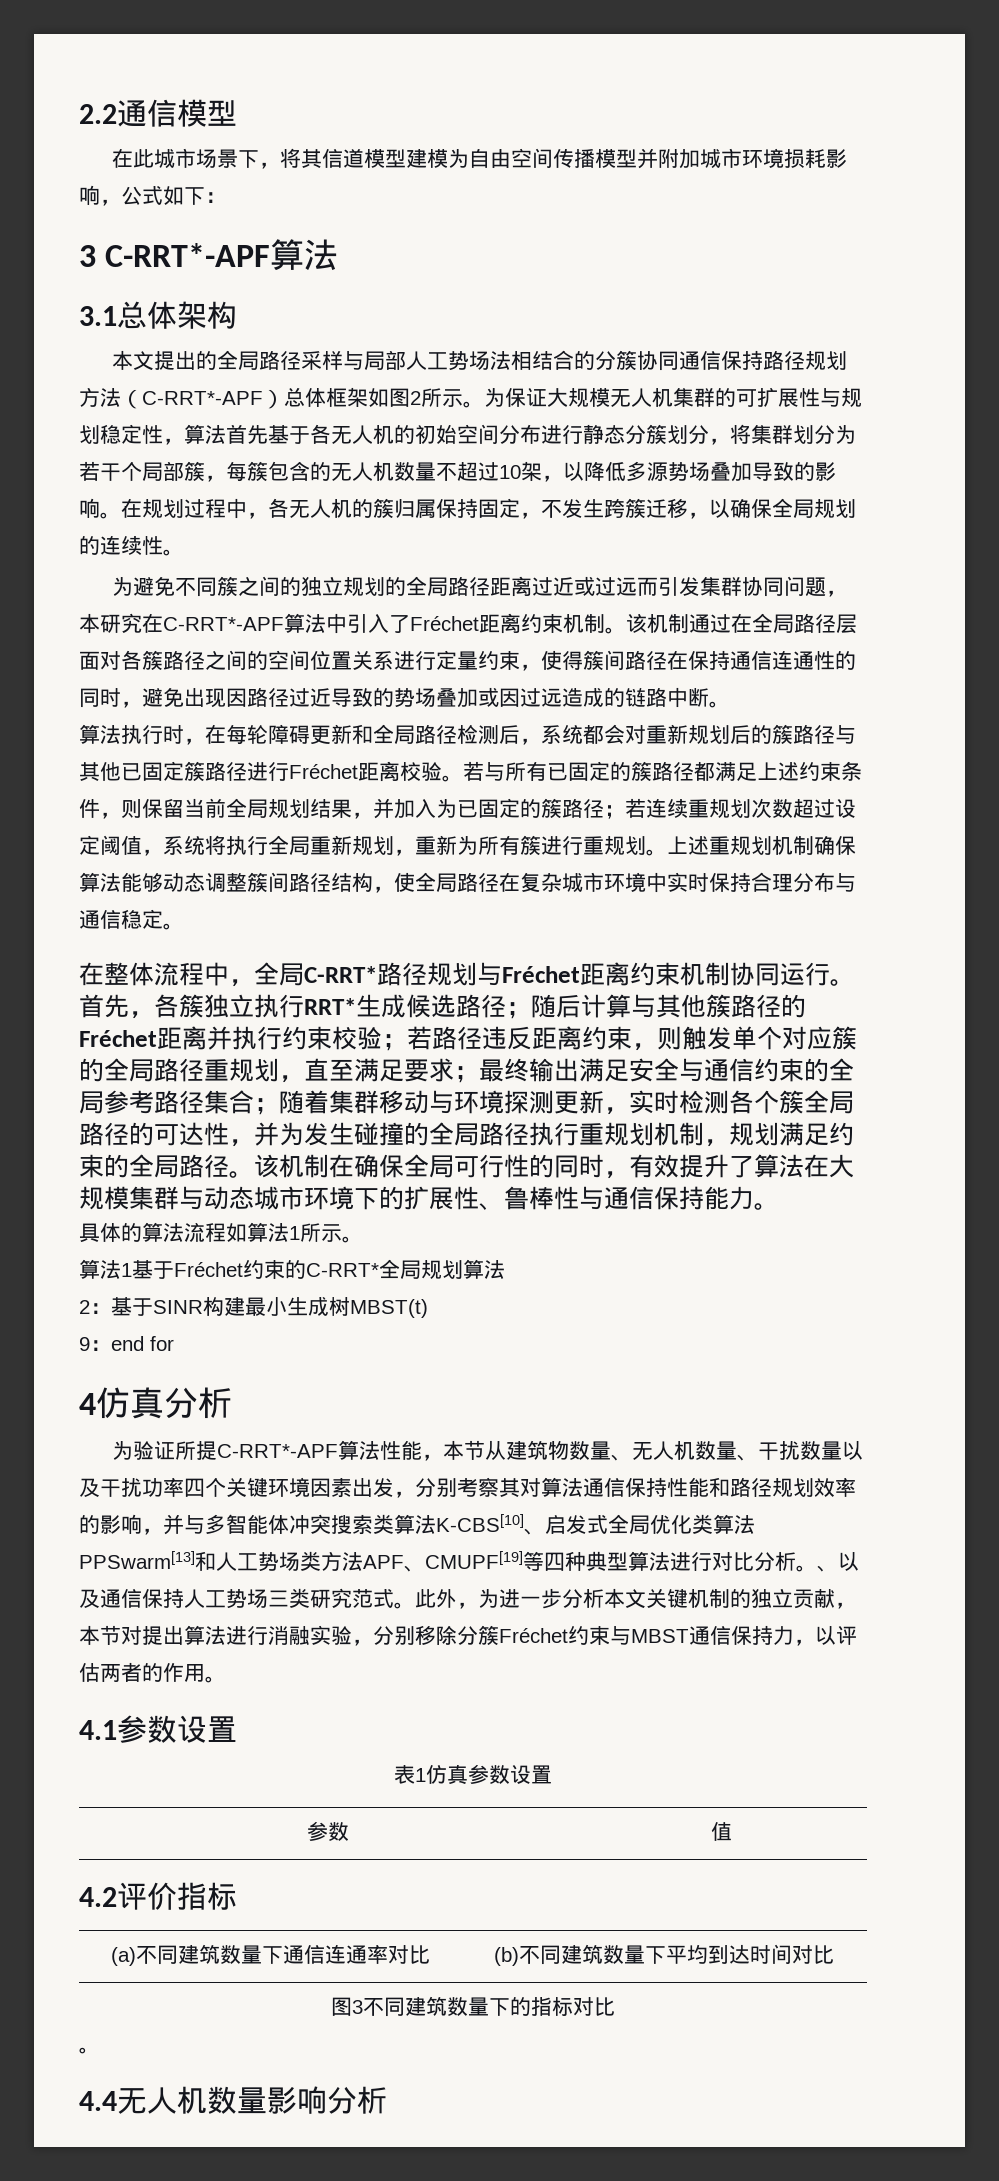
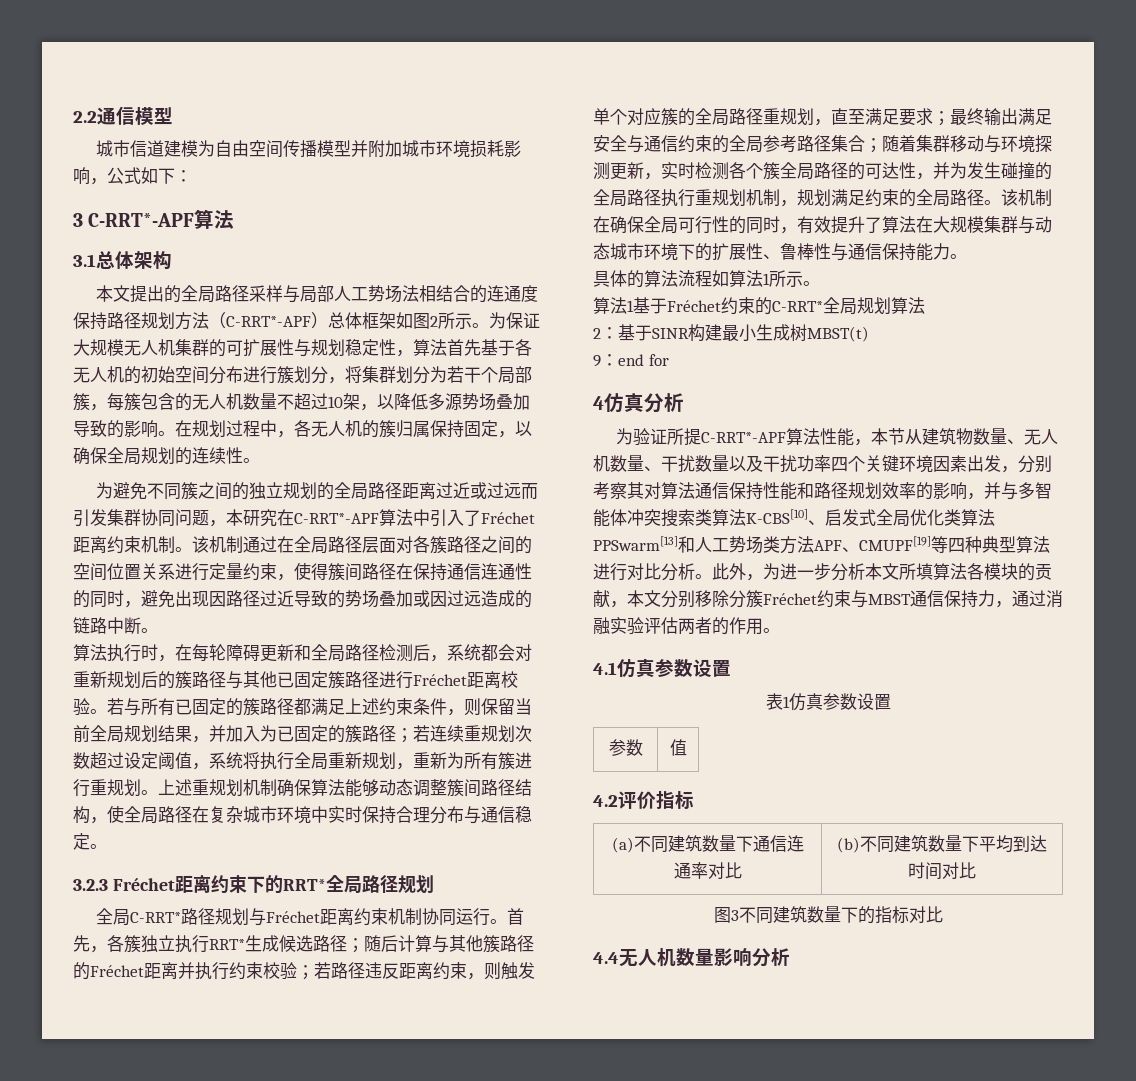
[112,148,407,169] 在此城市场景下，将其信道模型 -> [95,140,164,157] 城市信道
[595,350,722,371] 分簇协同通信 -> [486,285,538,302] 连通度
[583,424,646,444] 静态分 -> (277, 375) none
[541,498,709,519] 不发生跨簇迁移， -> (515, 434) none
[79,962,254,987] 在整体流程中， -> [73,875,434,894] 3.2.3 Fréchet距离约束下的RRT*全局路径规划 //
[817,1552,859,1572] [79,1588,415,1609] 、以及通信保持人工势场三类研究范式。 -> (712, 576) none
[646,1588,856,1609] [79,1625,373,1646] 关键机制的独立贡献，本节对提出算法进行消融实验， -> [899,563,1052,581] [593,590,661,608] 所填算法各模块的贡献，本文
[815,1626,836,1645] 以 -> [1012,590,1063,608] [593,617,644,635] 通过消融实验
(117, 1730) none -> [617,659,655,678] 仿真
[79,2047,100,2054] // 。 -> (943, 914) none

